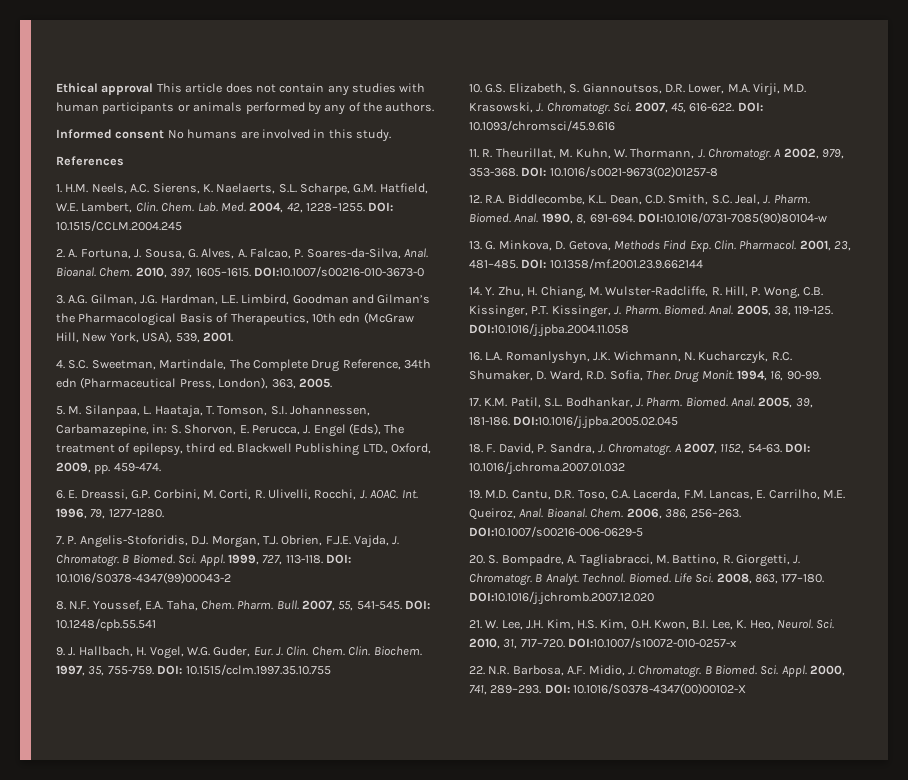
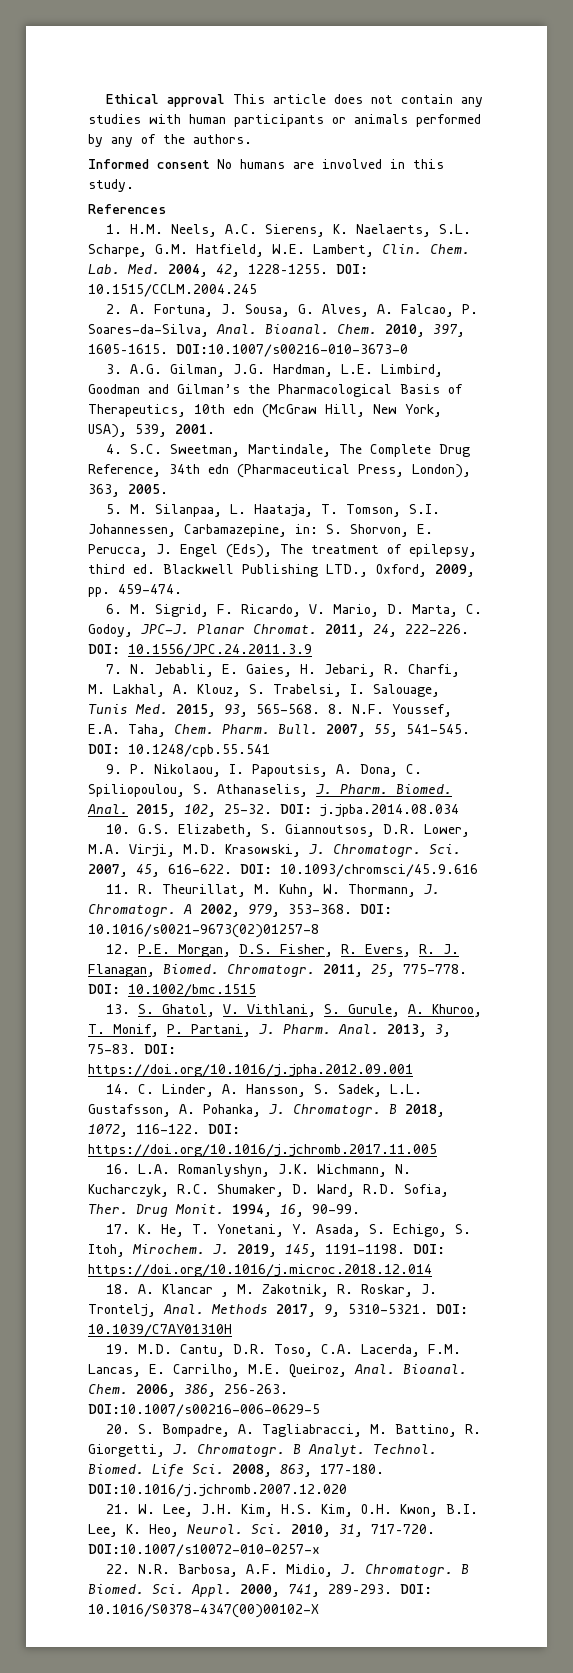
[68,489,418,500] [56,508,164,519] [56,535,400,548] [56,554,351,567] [56,572,231,584] E. Dreassi, G.P. Corbini, M. Corti, R. Ulivelli, Rocchi, J. AOAC. Int. 1996, 79, 1277-1280. // 7. P. Angelis-Stoforidis, D.J. Morgan, T.J. Obrien, F.J.E. Vajda, J. Chromatogr. B Biomed. Sci. Appl. 1999, 727, 113-118. DOI: 10.1016/S0378-4347(99)00043-2 // -> [130,604,483,617] [88,624,469,637] [88,644,312,657] [106,664,461,677] [88,684,440,697] [88,704,320,717] M. Sigrid, F. Ricardo, V. Mario, D. Marta, C. Godoy, JPC-J. Planar Chromat. 2011, 24, 222-226. DOI: 10.1556/JPC.24.2011.3.9 // 7. N. Jebabli, E. Gaies, H. Jebari, R. Charfi, M. Lakhal, A. Klouz, S. Trabelsi, I. Salouage, Tunis Med. 2015, 93, 565-568.
[68,646,422,659] [56,664,331,676] J. Hallbach, H. Vogel, W.G. Guder, Eur. J. Clin. Chem. Clin. Biochem. 1997, 35, 755-759. DOI: 10.1515/cclm.1997.35.10.755 -> [130,764,423,777] [88,784,452,797] [87,804,459,817] P. Nikolaou, I. Papoutsis, A. Dona, C. Spiliopoulou, S. Athanaselis, J. Pharm. Biomed. Anal. 2015, 102, 25-32. DOI: j.jpba.2014.08.034
[485,194,810,205] [469,212,827,224] [469,240,852,252] [469,258,703,269] [469,286,824,299] [469,305,834,318] [469,323,629,337] R.A. Biddlecombe, K.L. Dean, C.D. Smith, S.C. Jeal, J. Pharm. Biomed. Anal. 1990, 8, 691-694. DOI:10.1016/0731-7085(90)80104-w // 13. G. Minkova, D. Getova, Methods Find Exp. Clin. Pharmacol. 2001, 23, 481–485. DOI: 10.1358/mf.2001.23.9.662144 // 14. Y. Zhu, H. Chiang, M. Wulster-Radcliffe, R. Hill, P. Wong, C.B. Kissinger, P.T. Kissinger, J. Pharm. Biomed. Anal. 2005, 38, 119-125. DOI:10.1016/j.jpba.2004.11.058 -> [138,944,460,957] [88,964,467,977] [88,984,256,997] [106,1004,483,1017] [88,1024,451,1037] [88,1044,176,1054] [88,1064,413,1077] [106,1084,423,1097] [88,1104,445,1117] [88,1124,240,1137] [88,1144,437,1157] P.E. Morgan, D.S. Fisher, R. Evers, R. J. Flanagan, Biomed. Chromatogr. 2011, 25, 775-778. DOI: 10.1002/bmc.1515 // 13. S. Ghatol, V. Vithlani, S. Gurule, A. Khuroo, T. Monif, P. Partani, J. Pharm. Anal. 2013, 3, 75-83. DOI: https://doi.org/10.1016/j.jpha.2012.09.001 // 14. C. Linder, A. Hansson, S. Sadek, L.L. Gustafsson, A. Pohanka, J. Chromatogr. B 2018, 1072, 116-122. DOI: https://doi.org/10.1016/j.jchromb.2017.11.005
[484,397,813,408] [469,415,679,429] [469,443,811,456] [469,461,625,475] K.M. Patil, S.L. Bodhankar, J. Pharm. Biomed. Anal. 2005, 39, 181-186. DOI:10.1016/j.jpba.2005.02.045 // 18. F. David, P. Sandra, J. Chromatogr. A 2007, 1152, 54-63. DOI: 10.1016/j.chroma.2007.01.032 -> [138,1224,472,1237] [88,1244,445,1257] [88,1264,432,1277] [106,1284,438,1297] [88,1304,468,1317] [88,1324,232,1337] K. He, T. Yonetani, Y. Asada, S. Echigo, S. Itoh, Mirochem. J. 2019, 145, 1191-1198. DOI: https://doi.org/10.1016/j.microc.2018.12.014 // 18. A. Klancar , M. Zakotnik, R. Roskar, J. Trontelj, Anal. Methods 2017, 9, 5310-5321. DOI: 10.1039/C7AY01310H

